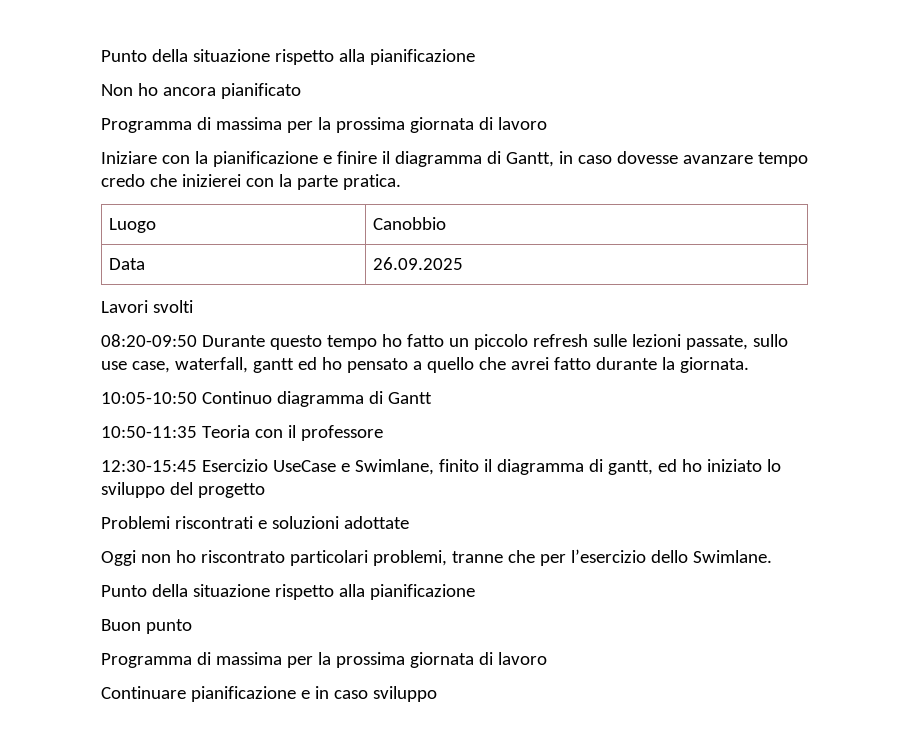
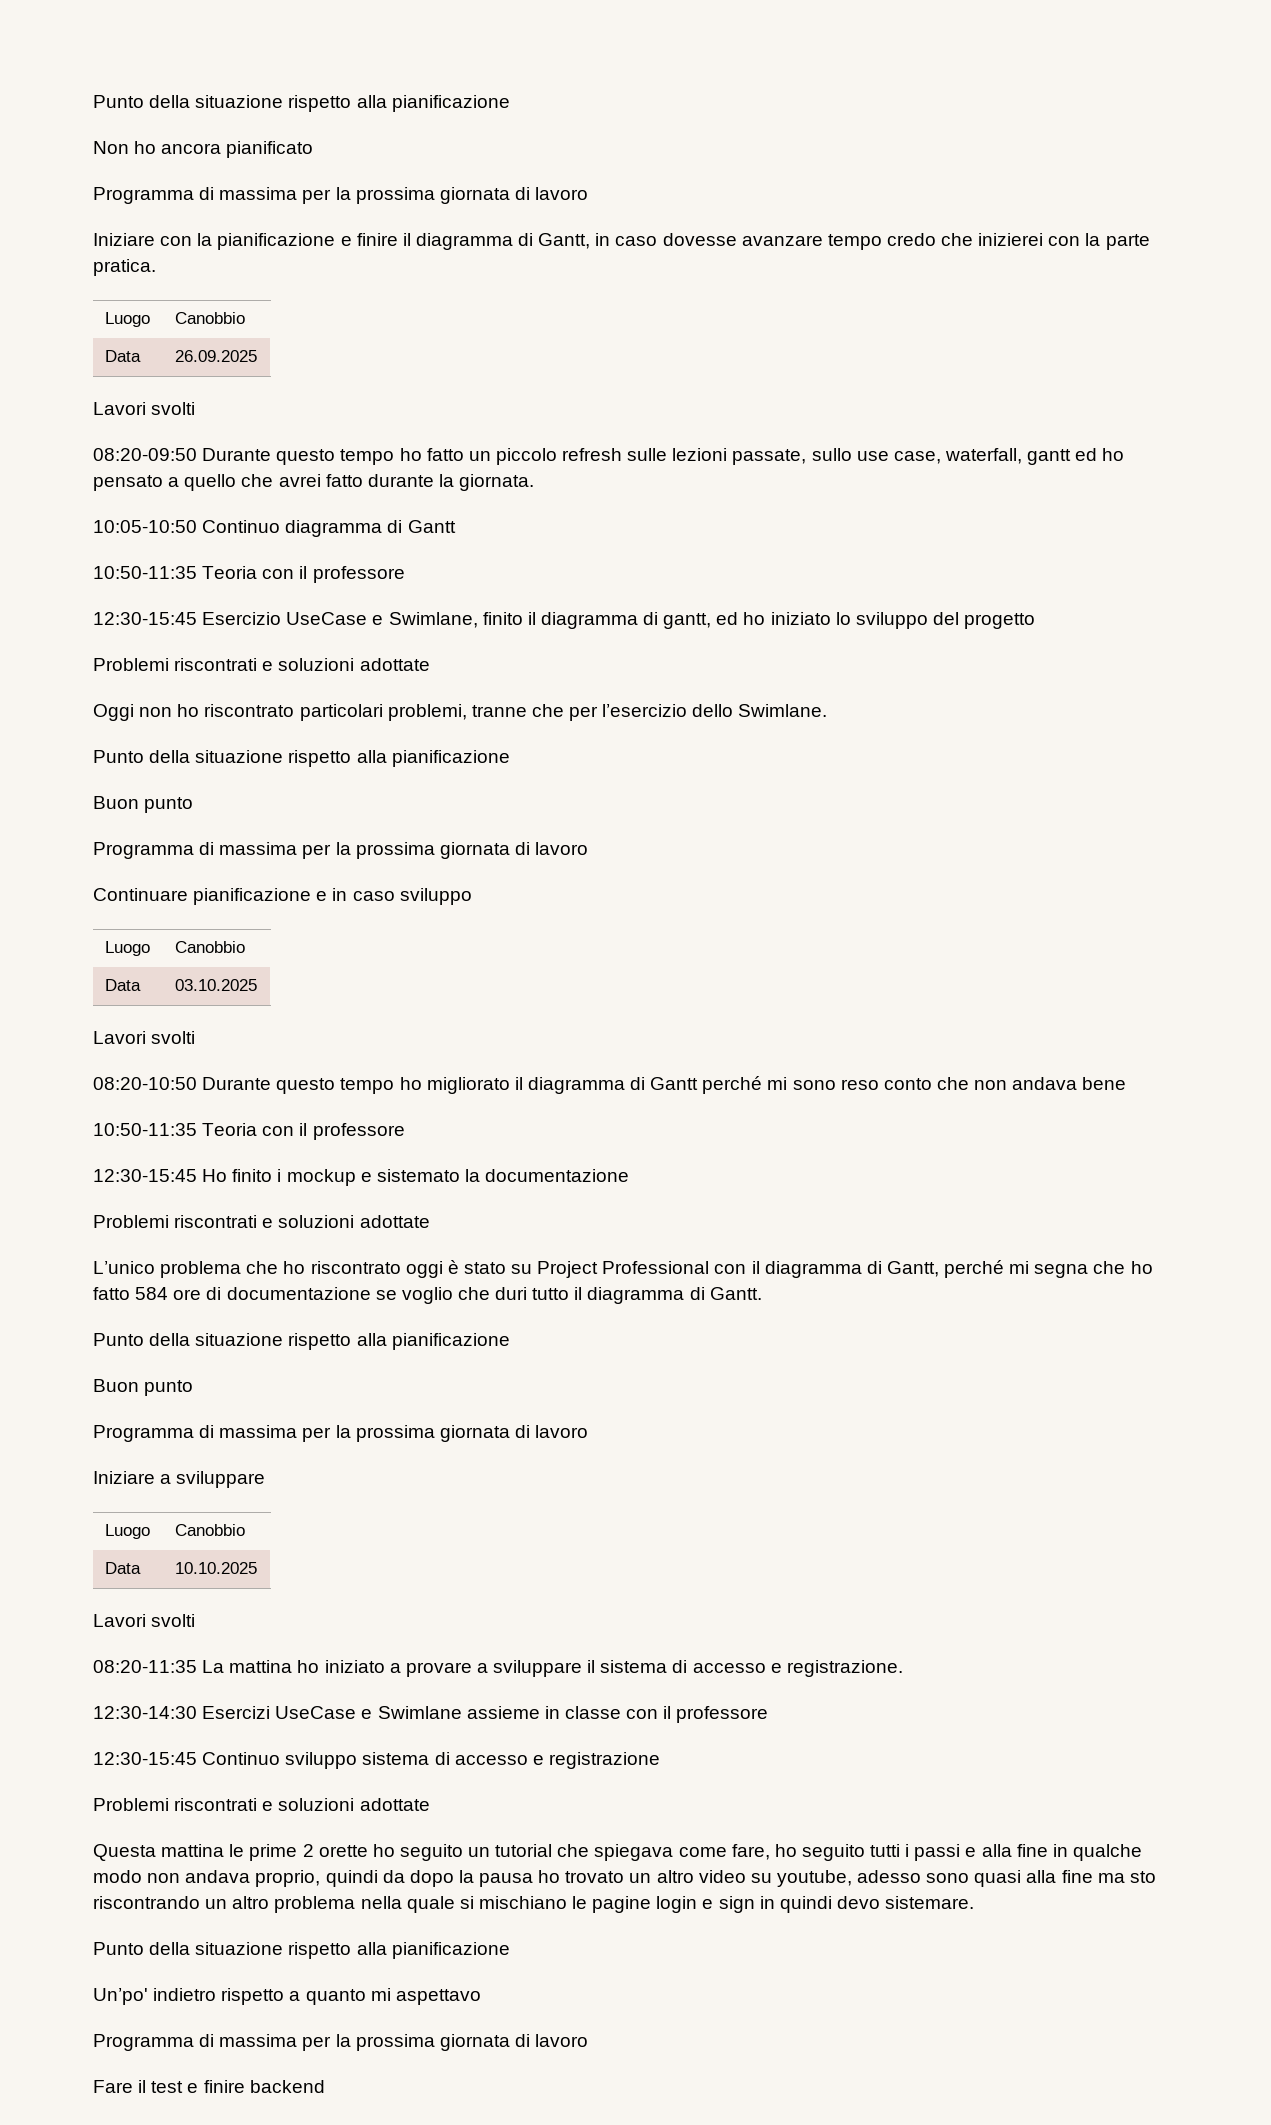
(437, 694) none -> [105,941,151,956] [175,941,246,953] [105,979,142,991] [175,979,258,991] [93,1031,196,1044] [93,1076,1127,1094] [93,1123,405,1140] [93,1169,630,1186] [93,1215,430,1228] [93,1260,1153,1278] [93,1287,762,1304] [93,1333,510,1350] [93,1379,194,1396] [93,1425,589,1442] [93,1471,266,1488] [105,1524,151,1539] [175,1524,246,1536] [105,1562,142,1574] [175,1562,258,1574] [93,1614,196,1627] [93,1660,903,1677] [93,1706,769,1723] [93,1752,660,1769] [93,1798,430,1811] [93,1844,1142,1861] [93,1870,1156,1887] [93,1896,975,1913] [93,1942,510,1959] [93,1988,481,2005] [93,2034,589,2051] [93,2080,325,2093] // Luogo | Canobbio // Data | 03.10.2025 // Lavori svolti // 08:20-10:50 Durante questo tempo ho migliorato il diagramma di Gantt perché mi sono reso conto che non andava bene // 10:50-11:35 Teoria con il professore // 12:30-15:45 Ho finito i mockup e sistemato la documentazione // Problemi riscontrati e soluzioni adottate // L’unico problema che ho riscontrato oggi è stato su Project Professional con il diagramma di Gantt, perché mi segna che ho fatto 584 ore di documentazione se voglio che duri tutto il diagramma di Gantt. // Punto della situazione rispetto alla pianificazione // Buon punto // Programma di massima per la prossima giornata di lavoro // Iniziare a sviluppare // Luogo | Canobbio // Data | 10.10.2025 // Lavori svolti // 08:20-11:35 La mattina ho iniziato a provare a sviluppare il sistema di accesso e registrazione. // 12:30-14:30 Esercizi UseCase e Swimlane assieme in classe con il professore // 12:30-15:45 Continuo sviluppo sistema di accesso e registrazione // Problemi riscontrati e soluzioni adottate // Questa mattina le prime 2 orette ho seguito un tutorial che spiegava come fare, ho seguito tutti i passi e alla fine in qualche modo non andava proprio, quindi da dopo la pausa ho trovato un altro video su youtube, adesso sono quasi alla fine ma sto riscontrando un altro problema nella quale si mischiano le pagine login e sign in quindi devo sistemare. // Punto della situazione rispetto alla pianificazione // Un’po' indietro rispetto a quanto mi aspettavo // Programma di massima per la prossima giornata di lavoro // Fare il test e finire backend

